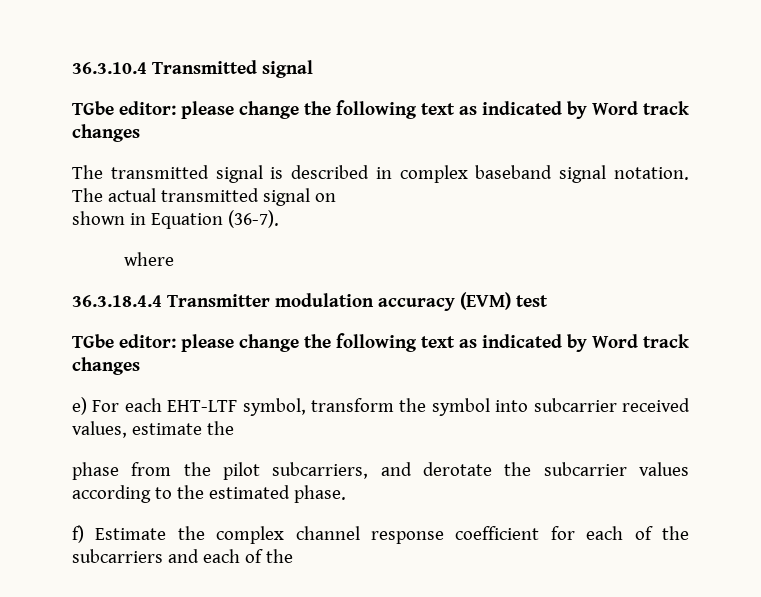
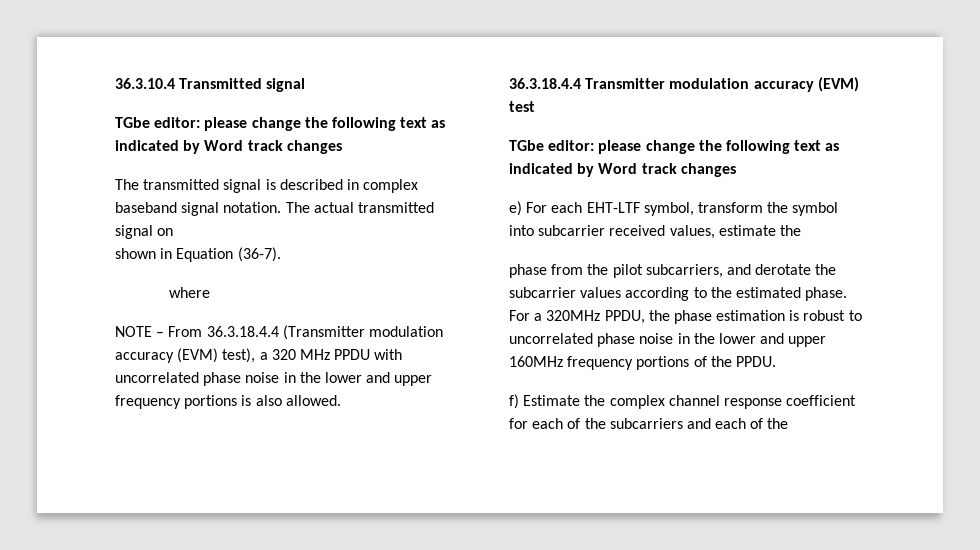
(174, 259) none -> [115,325,443,340] [115,348,403,363] [115,372,433,386] [115,395,341,409] // NOTE – From 36.3.18.4.4 (Transmitter modulation accuracy (EVM) test), a 320 MHz PPDU with uncorrelated phase noise in the lower and upper frequency portions is also allowed.
(346, 494) none -> [509,310,862,324] [509,333,827,347] [509,356,776,370] For a 320MHz PPDU, the phase estimation is robust to uncorrelated phase noise in the lower and upper 160MHz frequency portions of the PPDU.

